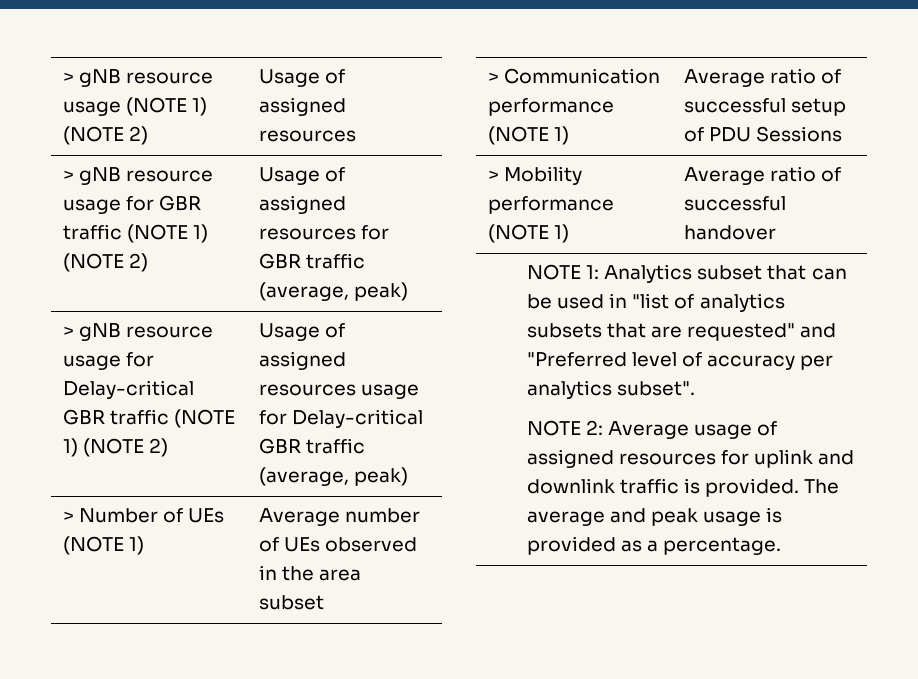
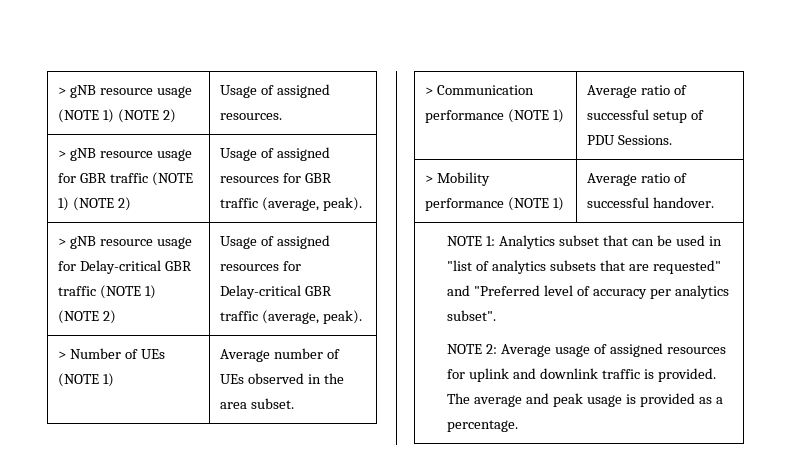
[259,130,357,142] resources -> [220,113,283,120] resources.
[354,282,409,301] peak) -> [322,197,362,211] peak).
[361,384,420,399] usage -> (280, 267) none
[354,467,409,486] peak) -> [322,310,362,324] peak).
[259,595,325,610] subset -> [251,398,295,409] subset.
[756,126,843,142] Sessions -> [618,135,673,145] Sessions.
[684,225,777,240] handover -> [653,197,715,208] handover.

